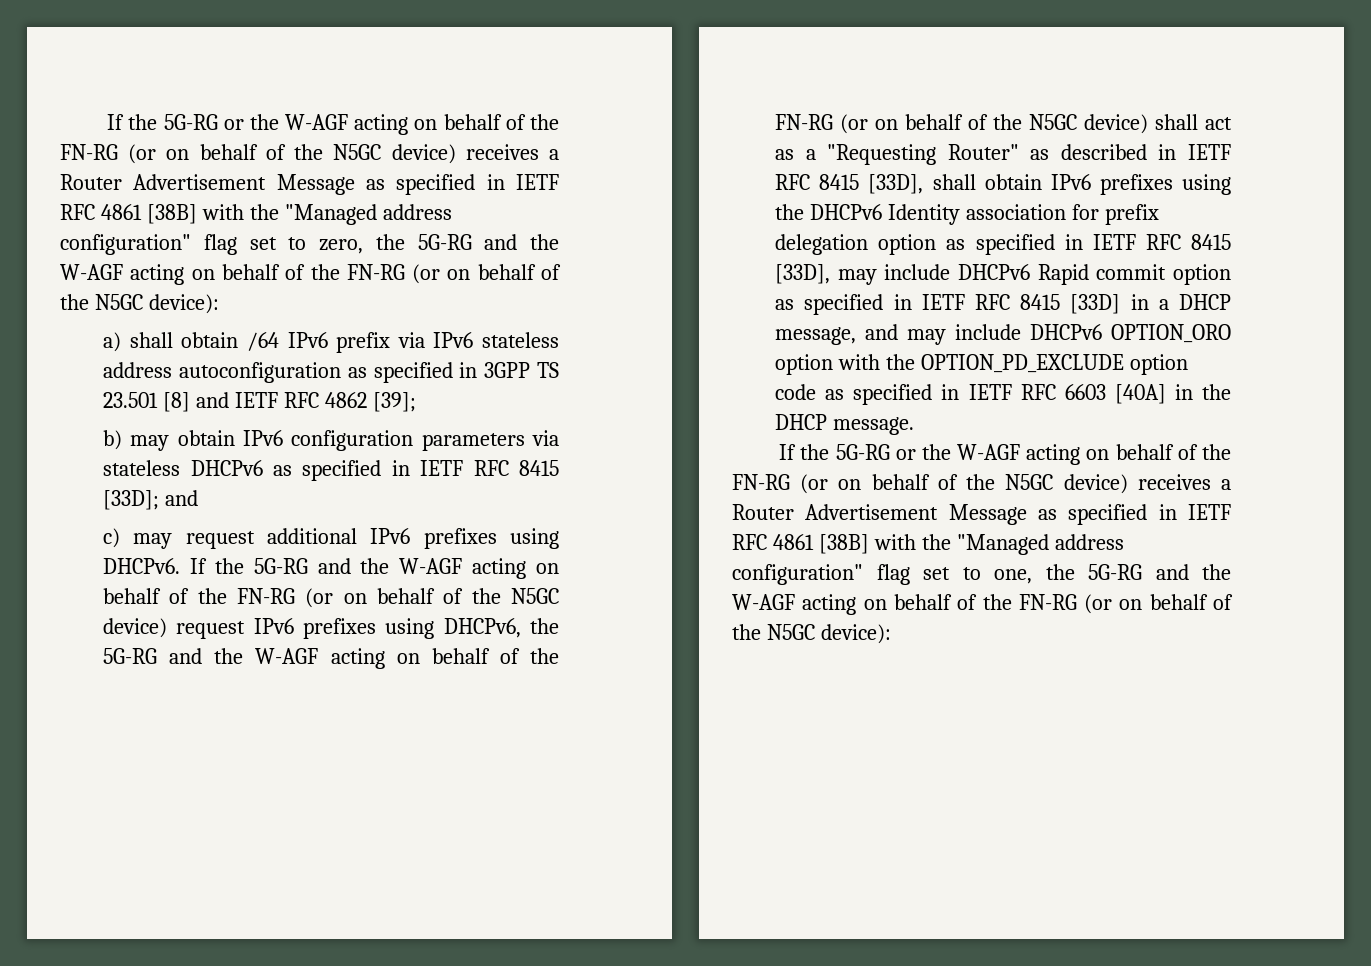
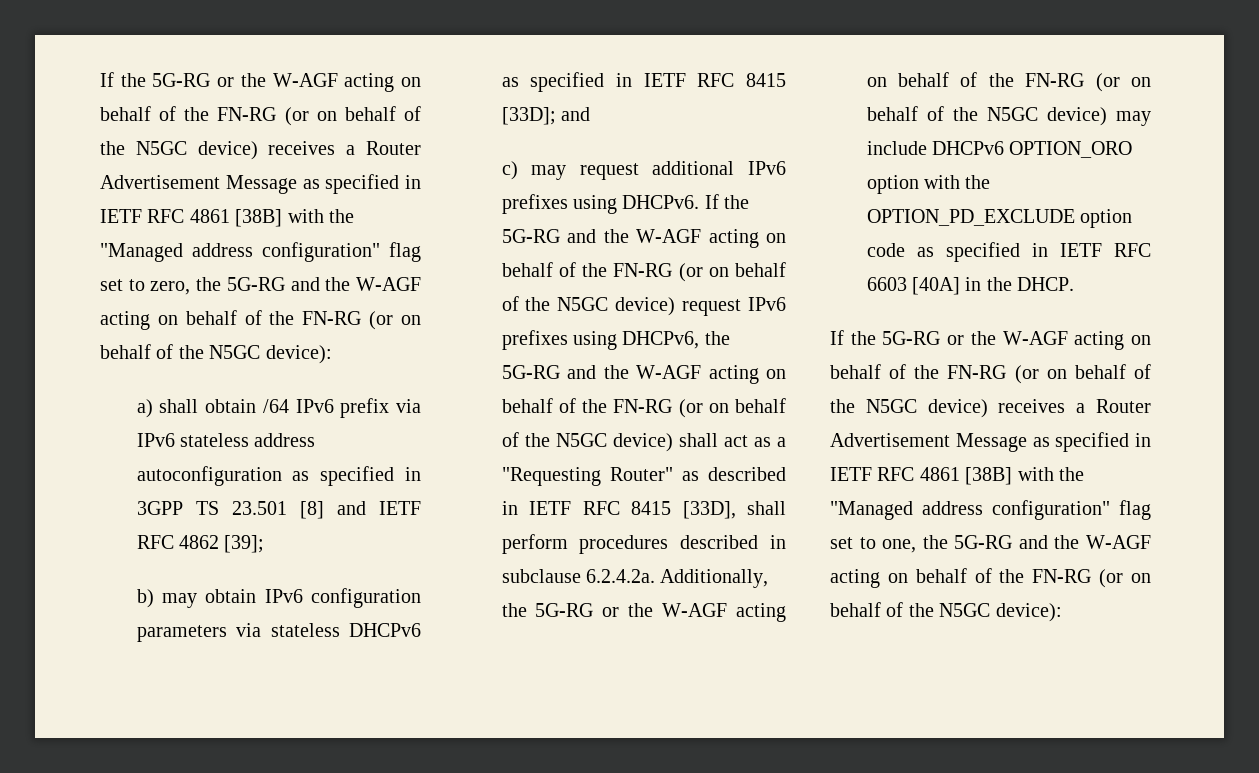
[984,174,1231,195] [775,204,1159,225] [775,234,1231,255] [775,264,1231,285] [775,294,1231,315] [775,324,899,345] obtain IPv6 prefixes using the DHCPv6 Identity association for prefix delegation option as specified in IETF RFC 8415 [33D], may include DHCPv6 Rapid commit option as specified in IETF RFC 8415 [33D] in a DHCP message, and -> [501,534,786,554] [501,569,769,588] [501,603,786,622] [866,72,1151,92] [866,106,1107,126] perform procedures described in subclause 6.2.4.2a. Additionally, the 5G-RG or the W-AGF acting on behalf of the FN-RG (or on behalf of the N5GC device)
[775,414,915,435] DHCP message. -> [1017,277,1075,291] DHCP.

